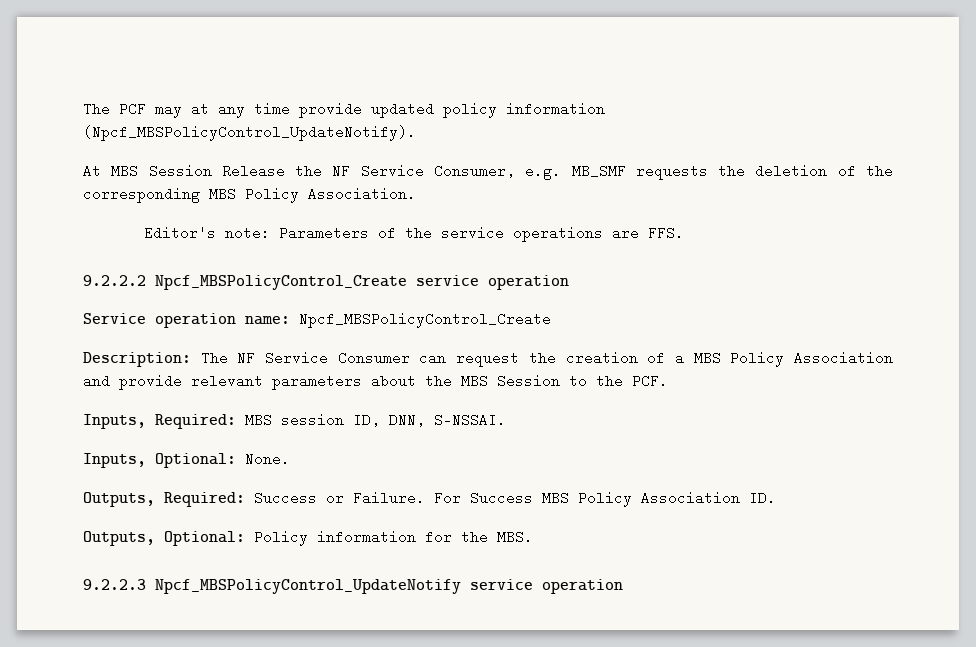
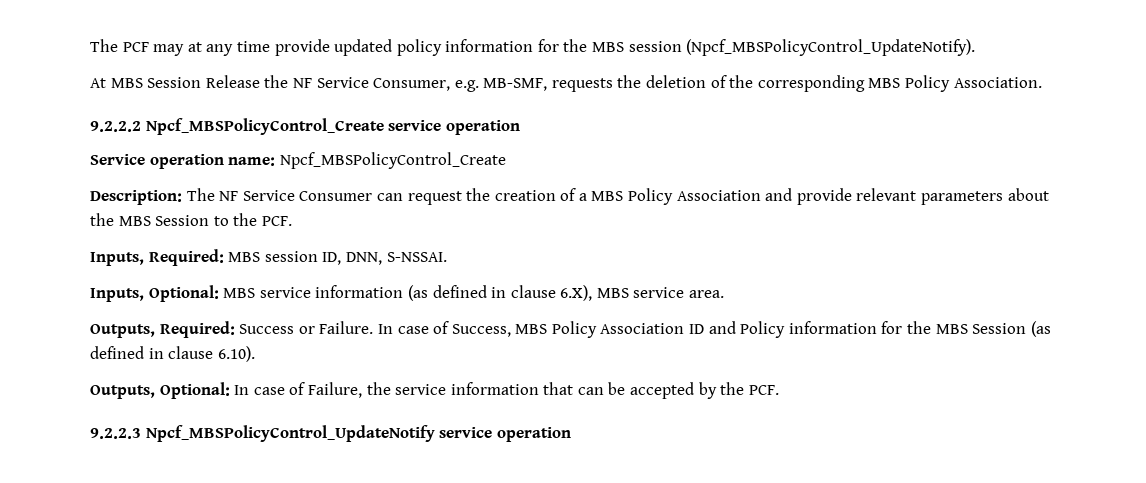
(605, 109) none -> [537,39,682,52] for the MBS session
[571,164,626,178] MB_SMF -> [483,78,548,91] MB-SMF,
[144,226,685,242] // Editor's note: Parameters of the service operations are FFS. -> (1042, 82) none
[245,452,290,466] None. -> [223,285,725,301] MBS service information (as defined in clause 6.X), MBS service area.
[434,491,776,507] [83,530,533,546] For Success MBS Policy Association ID. // Outputs, Optional: Policy information for the MBS. -> [377,321,1051,338] [90,346,255,362] [90,382,779,399] In case of Success, MBS Policy Association ID and Policy information for the MBS Session (as defined in clause 6.10). // Outputs, Optional: In case of Failure, the service information that can be accepted by the PCF.

